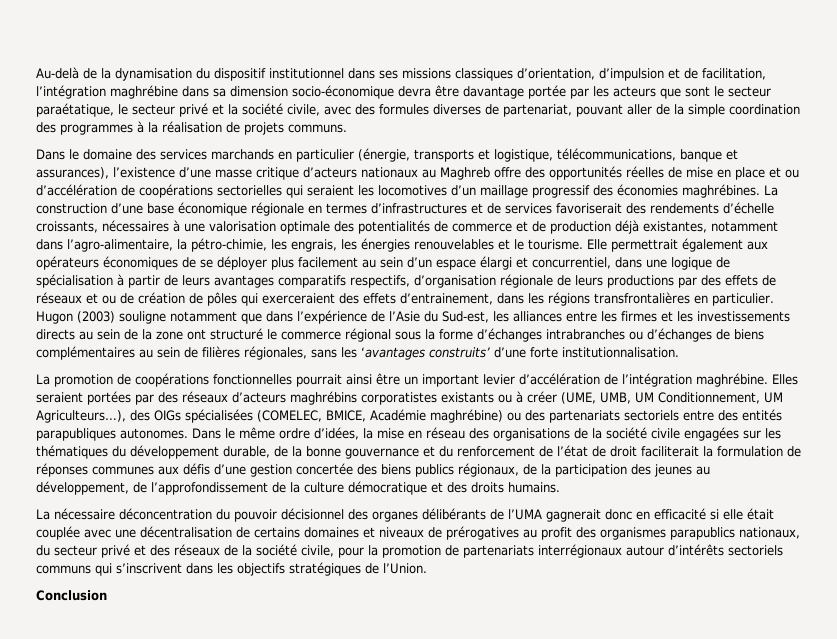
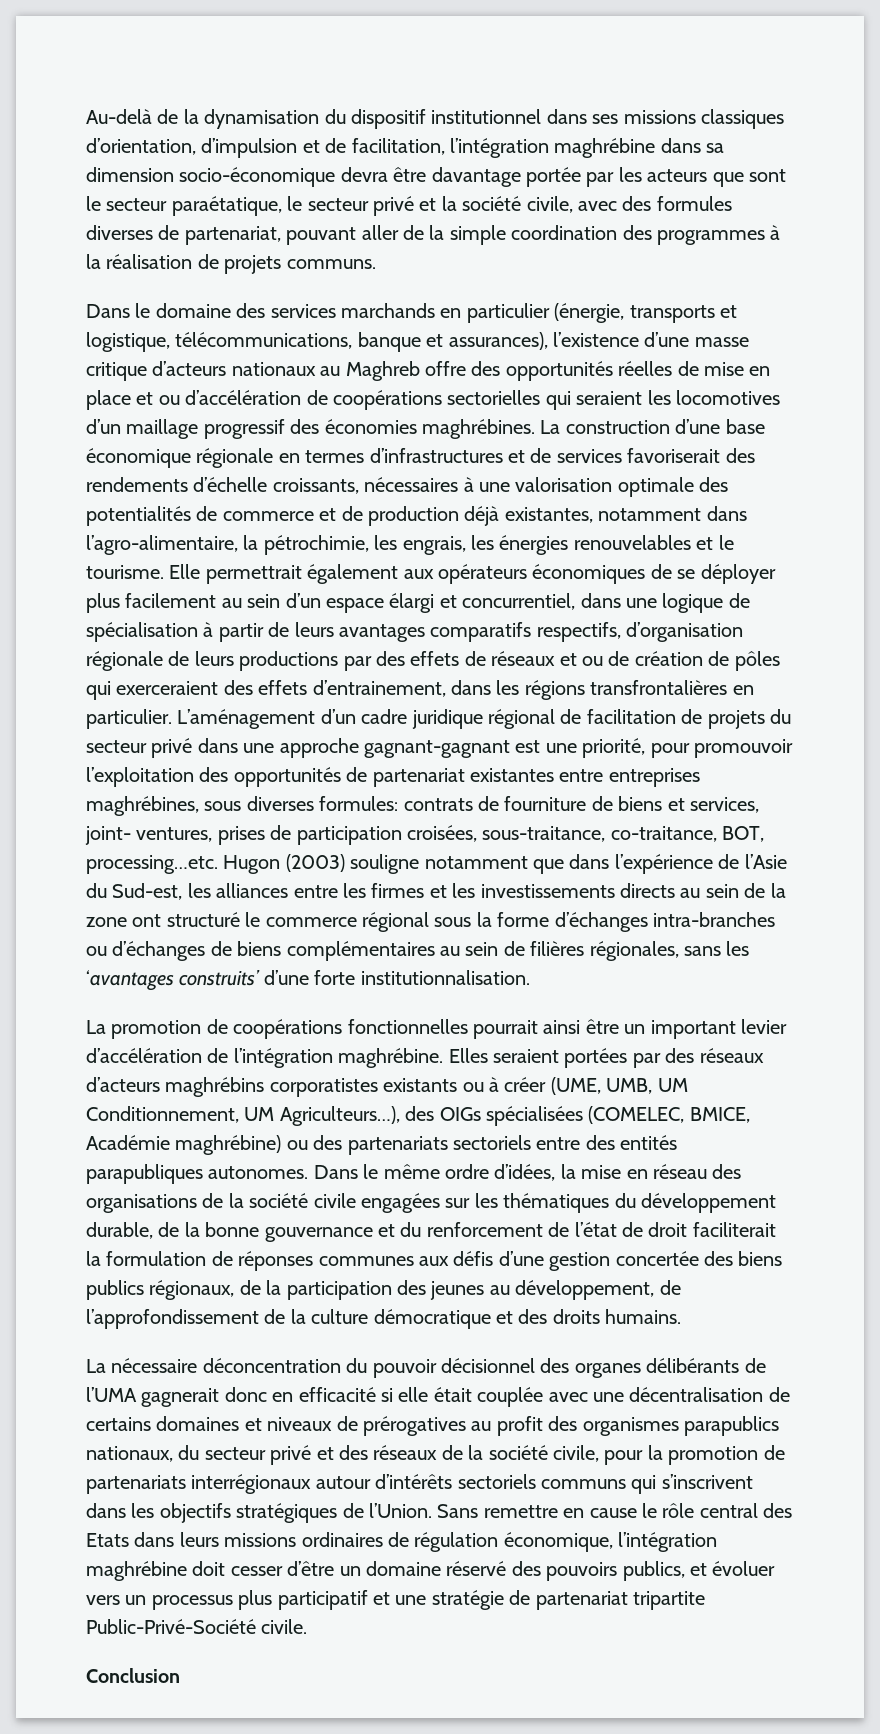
[191,238,267,252] pétro-chimie, -> [263,535,369,555] pétrochimie,
(774, 299) none -> [177,709,791,729] [86,738,793,758] [86,767,700,787] [86,796,759,816] [85,825,765,845] [86,855,218,874] L’aménagement d’un cadre juridique régional de facilitation de projets du secteur privé dans une approche gagnant-gagnant est une priorité, pour promouvoir l’exploitation des opportunités de partenariat existantes entre entreprises maghrébines, sous diverses formules: contrats de fourniture de biens et services, joint- ventures, prises de participation croisées, sous-traitance, co-traitance, BOT, processing…etc.
[546,329,625,340] intrabranches -> [652,912,775,927] intra-branches
(427, 568) none -> [437,1503,793,1518] [86,1532,718,1552] [86,1561,776,1581] [86,1590,705,1610] [86,1619,308,1634] Sans remettre en cause le rôle central des Etats dans leurs missions ordinaires de régulation économique, l’intégration maghrébine doit cesser d’être un domaine réservé des pouvoirs publics, et évoluer vers un processus plus participatif et une stratégie de partenariat tripartite Public-Privé-Société civile.

